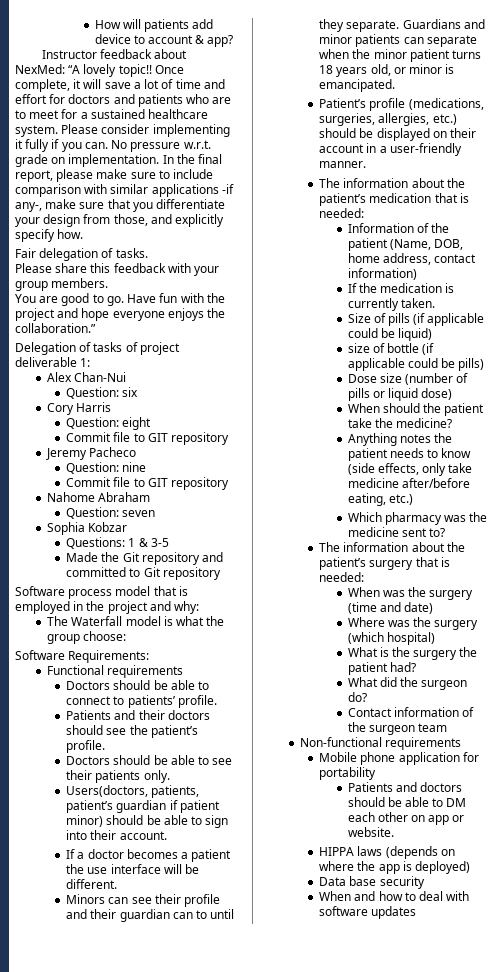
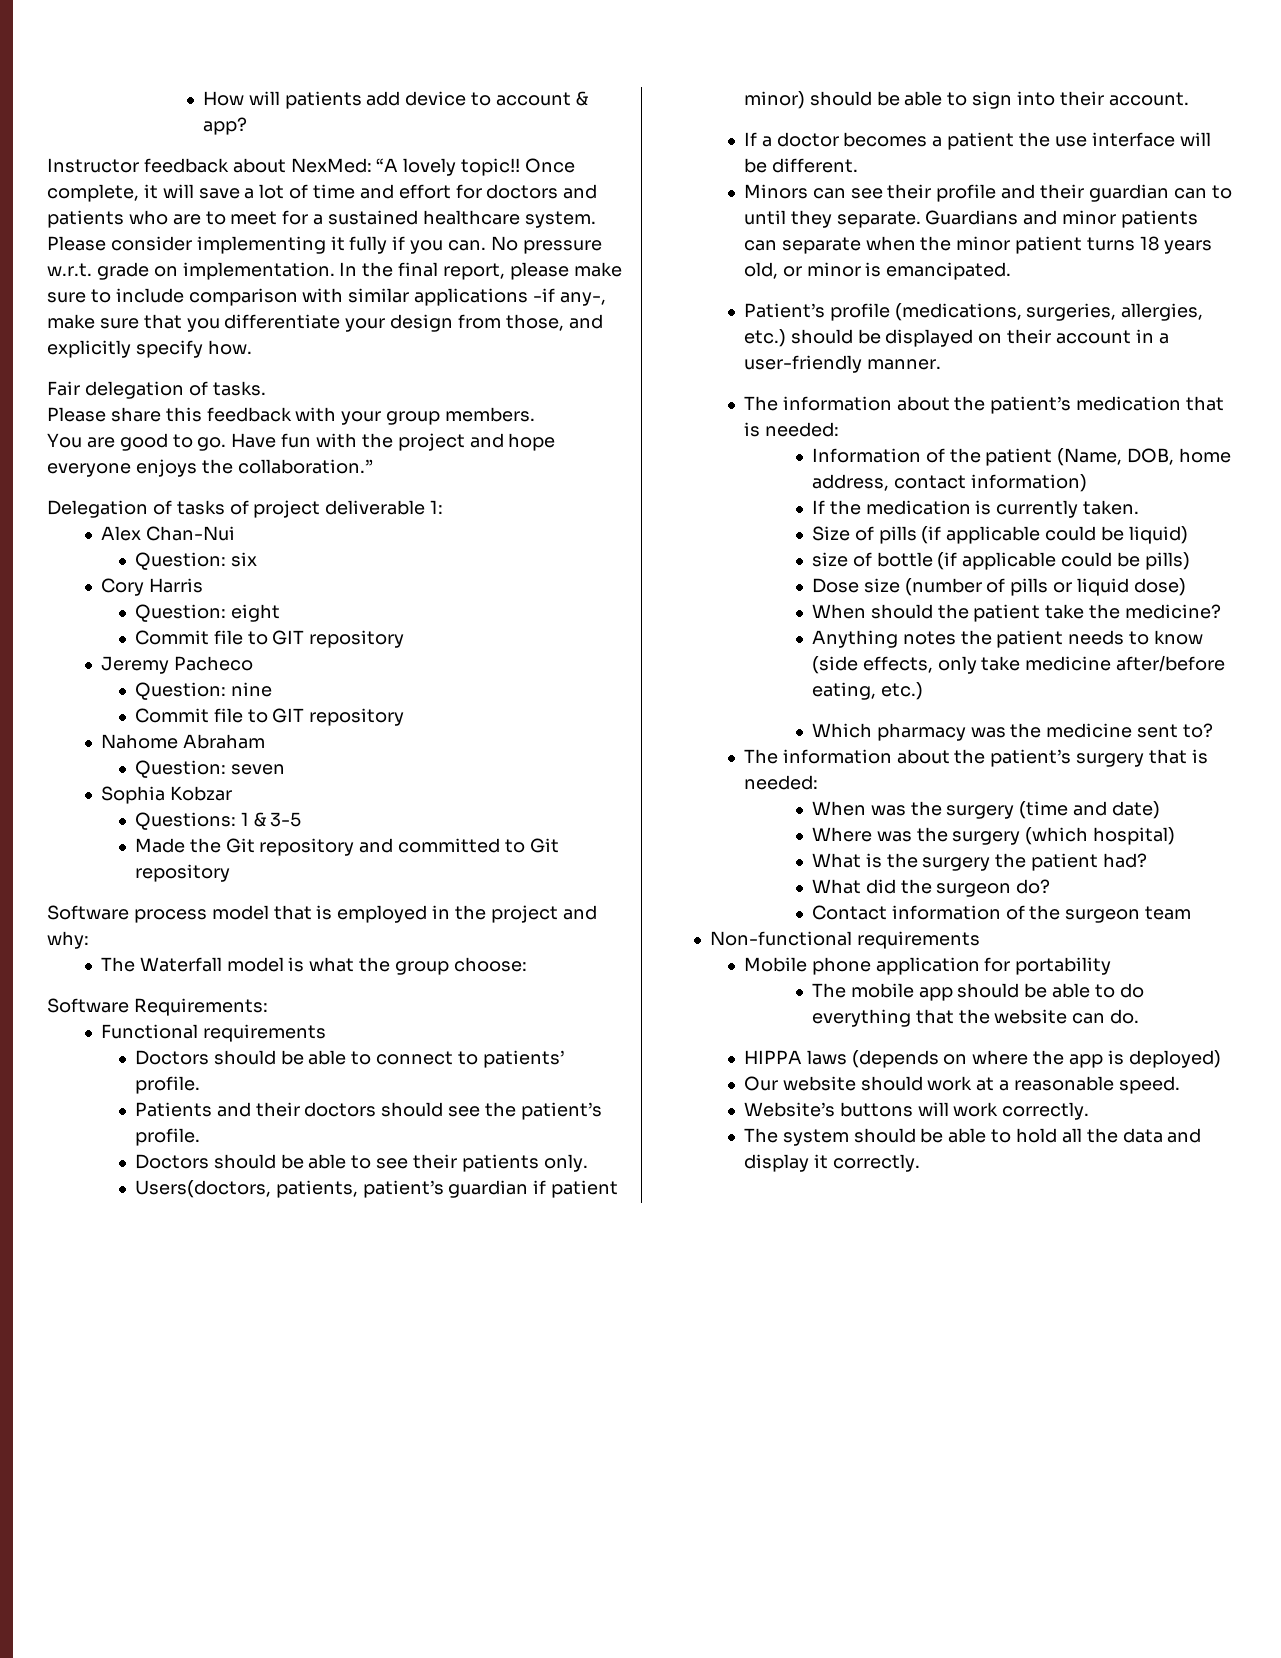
[347,782,462,792] [347,797,467,807] [347,812,465,825] [347,827,394,837] Patients and doctors should be able to DM each other on app or website. -> [811,983,1144,1001] [811,1009,1140,1027] The mobile app should be able to do everything that the website can do.
[319,876,425,889] [319,891,470,901] [319,906,417,919] Data base security // When and how to deal with software updates -> [743,1076,1180,1094] [743,1102,1090,1120] [743,1128,1202,1146] [743,1154,920,1172] Our website should work at a reasonable speed. // Website’s buttons will work correctly. // The system should be able to hold all the data and display it correctly.

